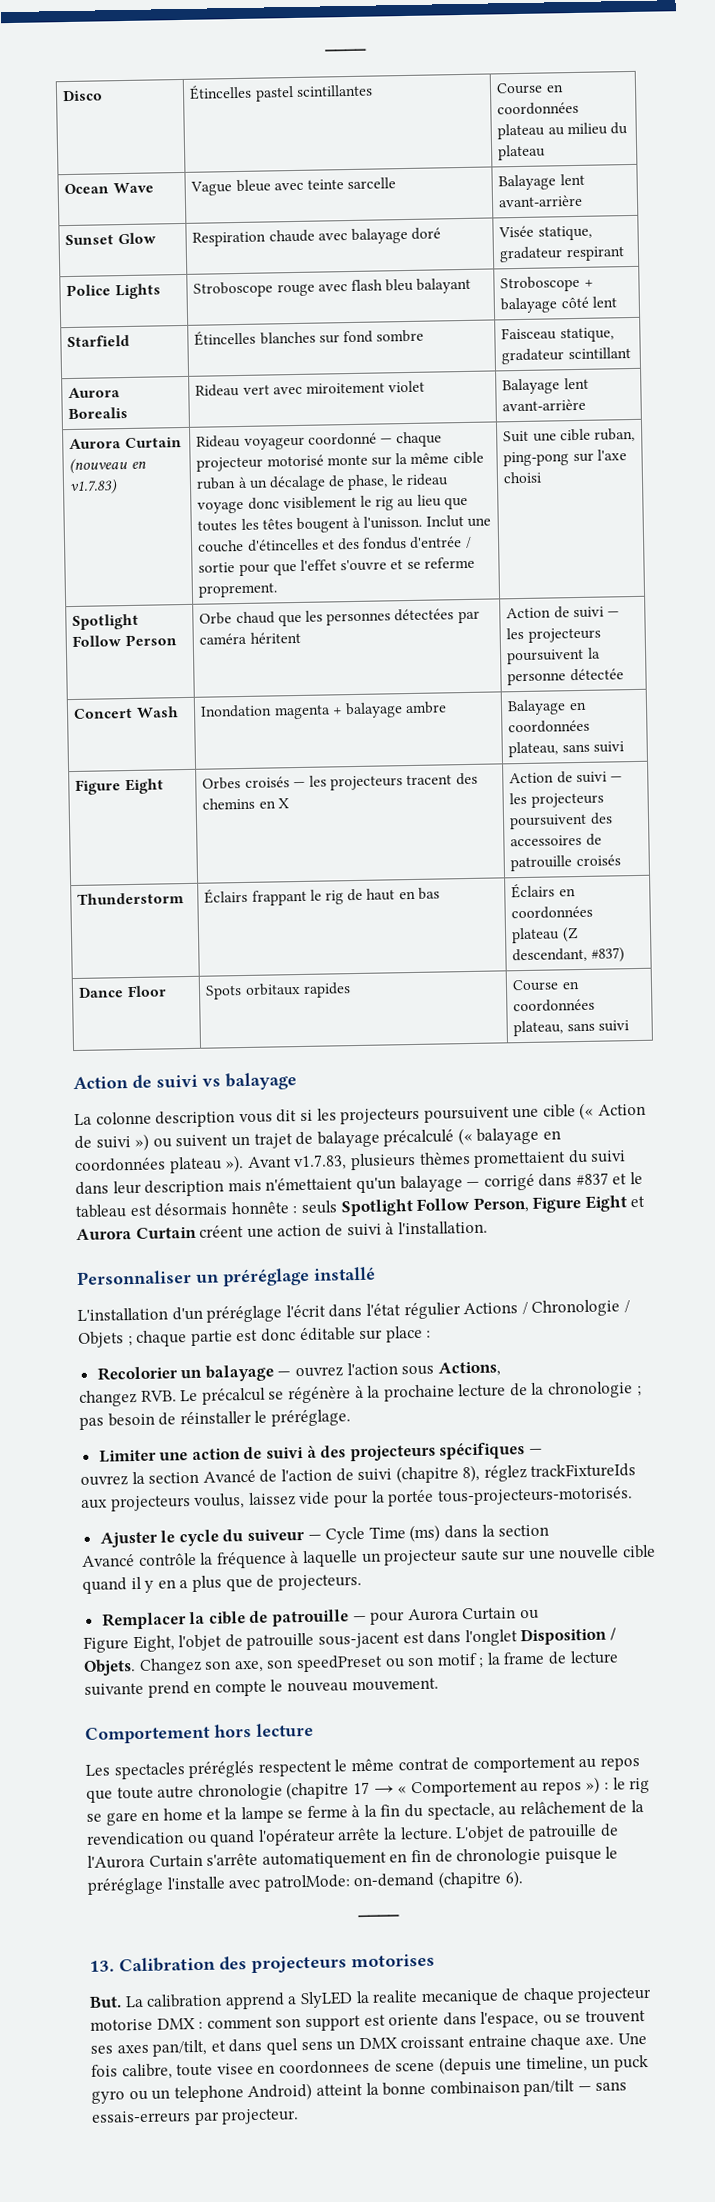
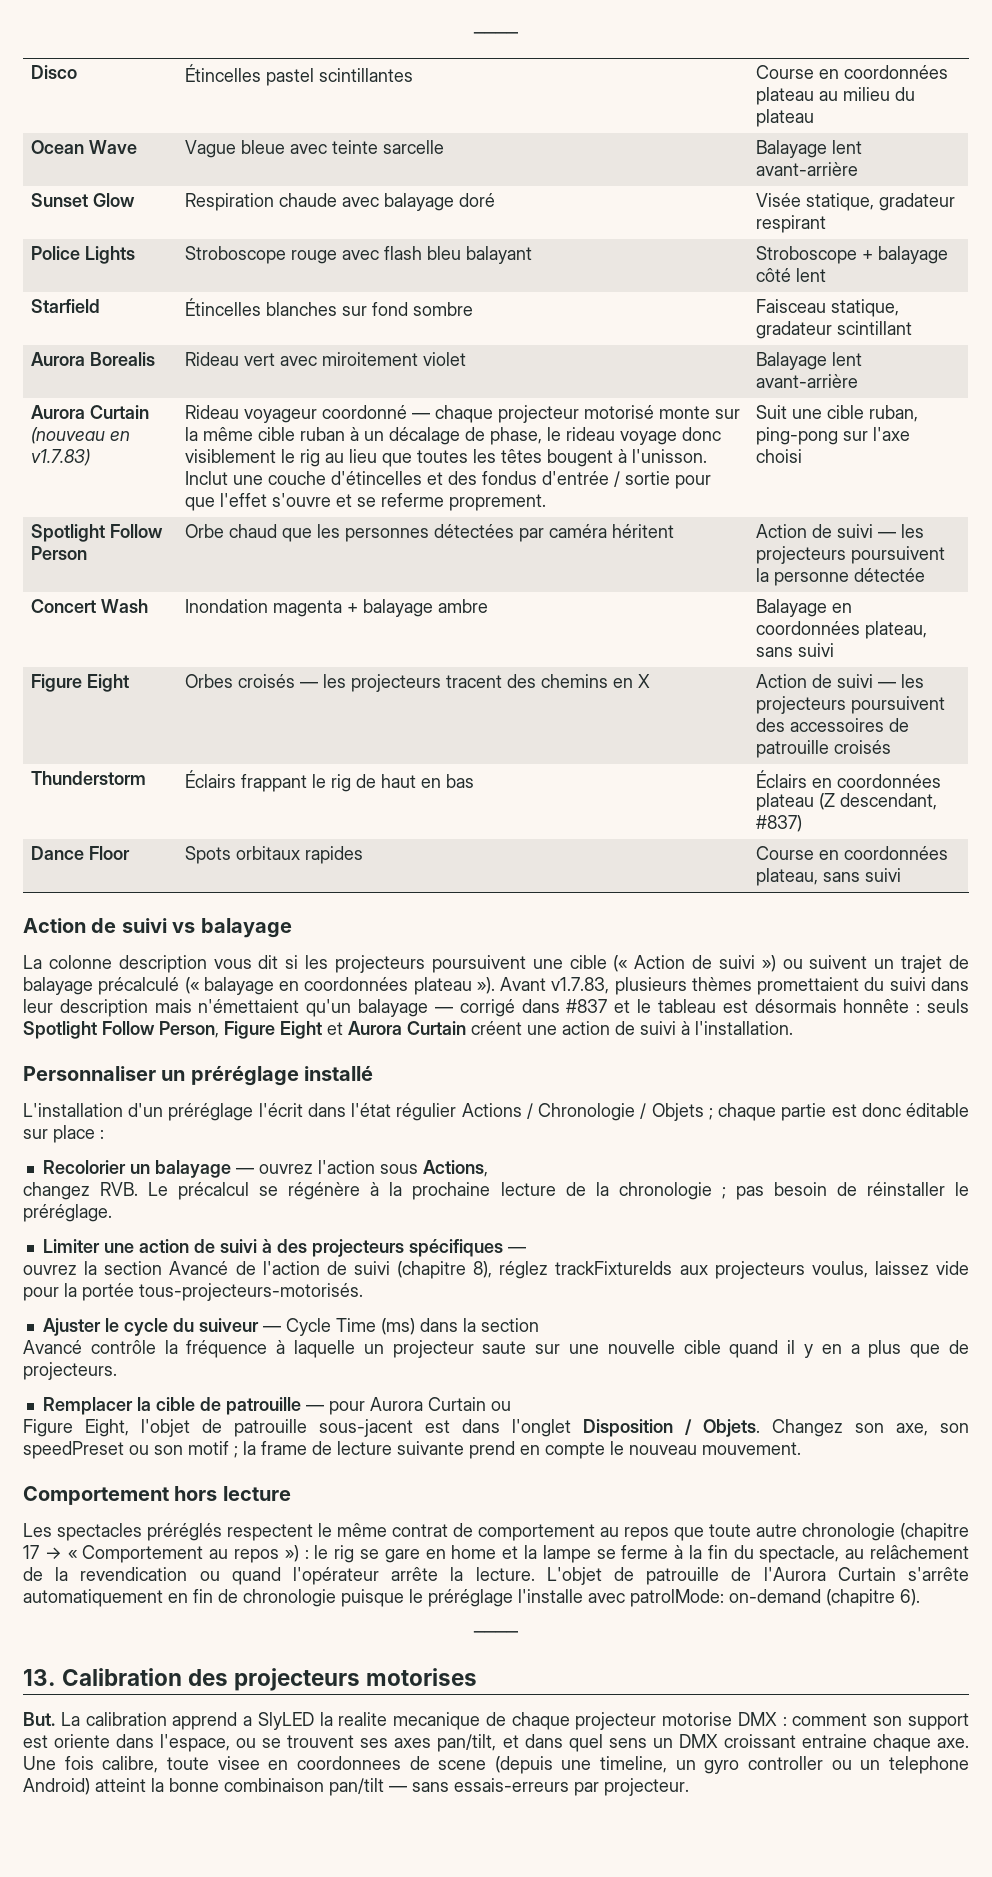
[614,2054,650,2072] [91,2090,125,2104] puck gyro -> [704,1756,824,1774] gyro controller

